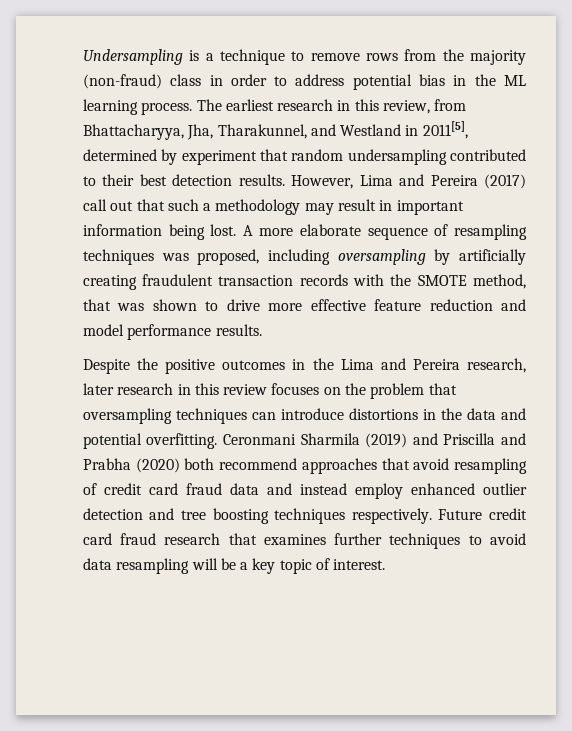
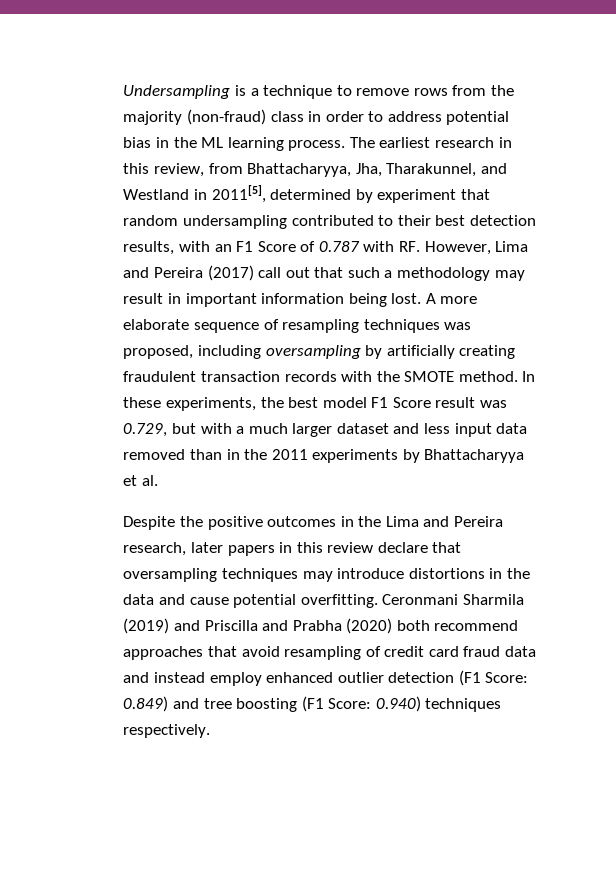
[238,174,285,186] results. -> [123,241,421,255] results, with an F1 Score of 0.787 with RF.
[473,274,526,289] [82,299,526,311] [82,324,262,340] method, that was shown to drive more effective feature reduction and model performance results. -> [458,371,536,382] [123,397,508,411] [123,423,528,437] [123,449,525,463] [123,475,158,486] method. In these experiments, the best model F1 Score result was 0.729, but with a much larger dataset and less input data removed than in the 2011 experiments by Bhattacharyya et al.
[117,383,174,395] research -> [227,545,275,556] papers
[271,383,425,399] focuses on the problem -> [377,542,428,553] declare
[251,412,276,420] can -> [302,571,333,582] may
(527, 414) none -> [189,597,229,605] cause
[149,508,527,524] [82,533,527,549] [82,558,386,574] and tree boosting techniques respectively. Future credit card fraud research that examines further techniques to avoid data resampling will be a key topic of interest. -> [458,670,529,686] [123,696,502,712] [123,724,211,738] (F1 Score: 0.849) and tree boosting (F1 Score: 0.940) techniques respectively.

